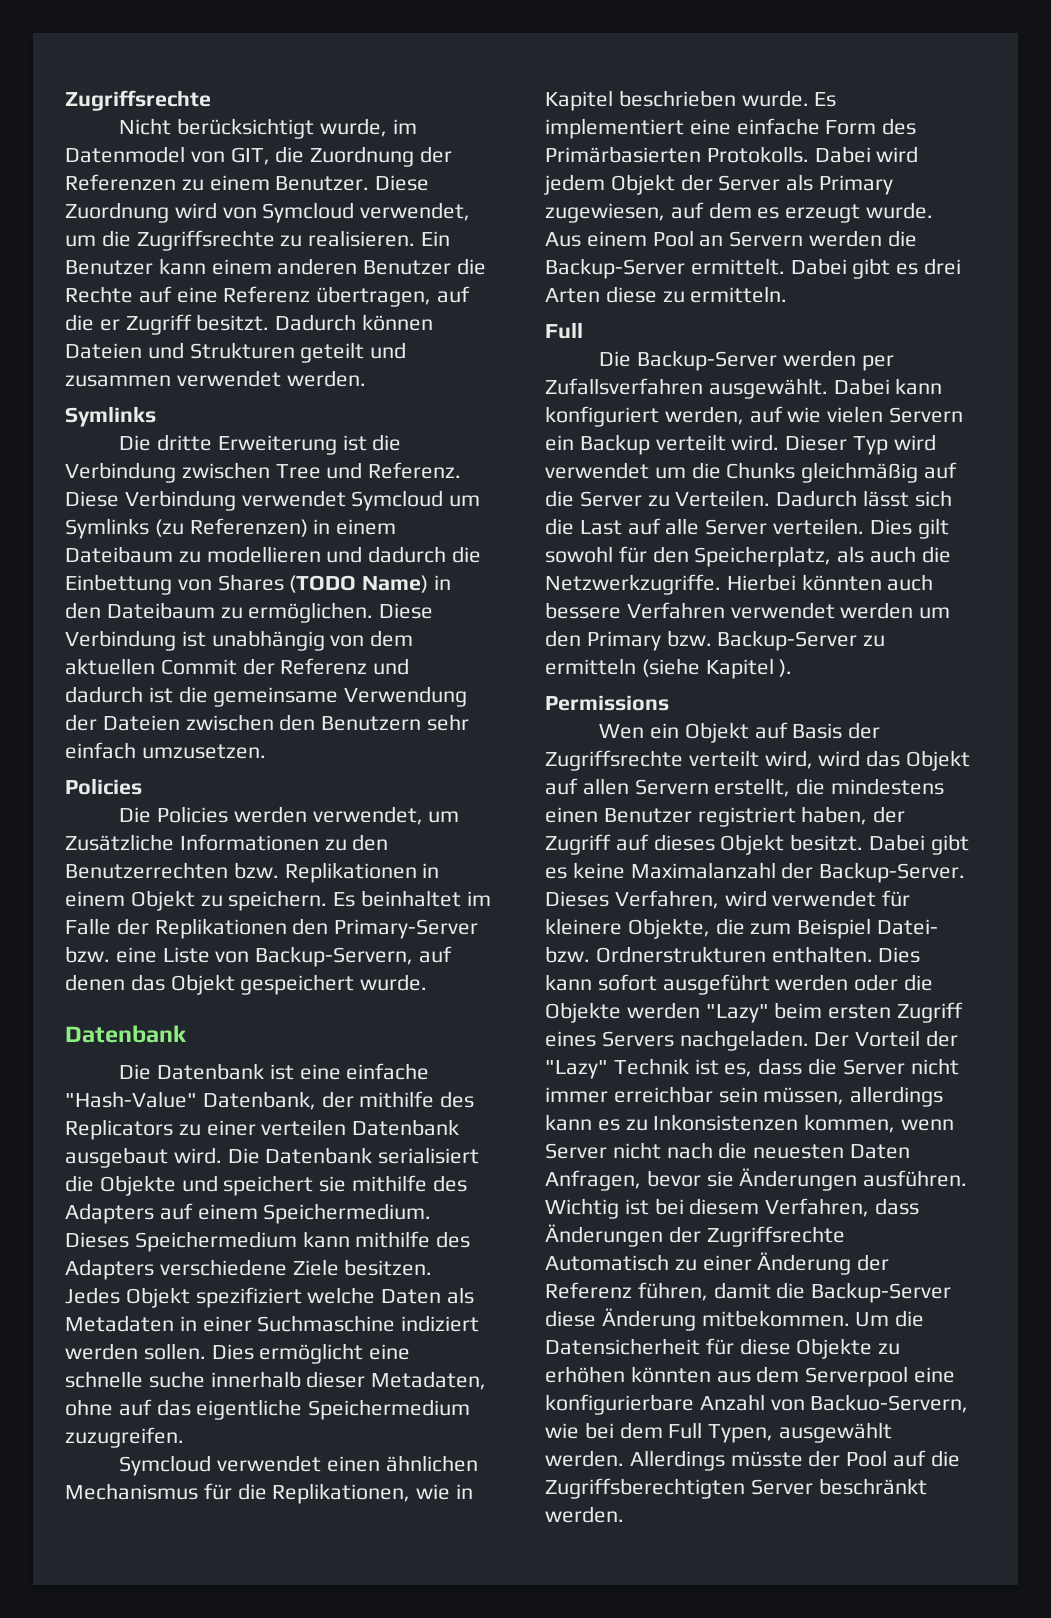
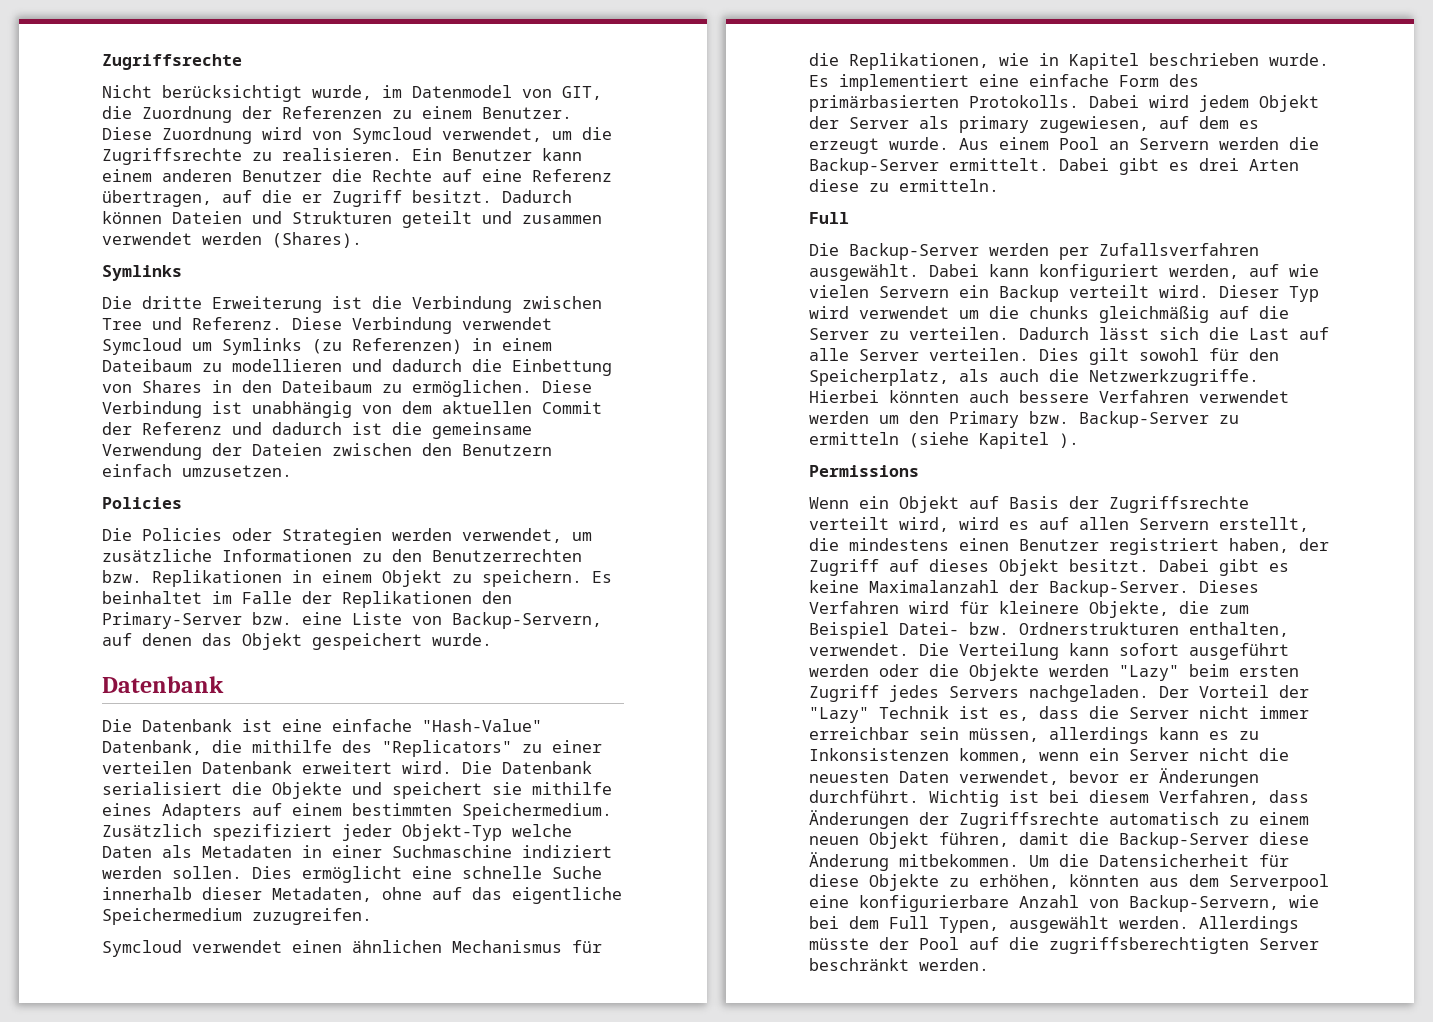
[286,370,366,387] werden. -> [202,232,362,248] werden (Shares).
[289,575,429,593] (TODO Name) -> (202, 386) none
[427,714,470,731] sehr -> (552, 450) none
(228, 814) none -> [232,528,382,545] oder Strategien
[65,834,174,851] Zusätzliche -> [102,549,212,562] zusätzliche
[321,1091,475,1108] [65,1119,173,1140] der mithilfe des Replicators -> [212,740,512,757] die mithilfe des "Replicators"
[65,1147,168,1168] ausgebaut -> [302,761,392,774] erweitert
[432,1175,467,1192] des -> [102,803,152,816] eines
[263,1203,432,1224] [65,1231,471,1252] [65,1259,433,1280] [65,1287,302,1308] Speichermedium. Dieses Speichermedium kann mithilfe des Adapters verschiedene Ziele besitzen. Jedes Objekt spezifiziert -> [352,803,612,820] [102,824,502,841] bestimmten Speichermedium. Zusätzlich spezifiziert jeder Objekt-Typ
[148,1371,205,1388] suche -> [552,866,602,879] Suche
[545,146,701,163] Primärbasierten -> [809,95,959,112] primärbasierten
[819,175,894,195] Primary -> [959,116,1029,133] primary
[726,462,796,479] Chunks -> [1029,306,1089,319] chunks
[675,490,771,507] Verteilen. -> [909,327,1009,340] verteilen.
[599,724,645,739] Wen -> [809,497,849,509] Wenn
[866,750,971,771] das Objekt -> [1009,521,1029,530] es
[614,890,877,909] Verfahren, wird verwendet -> [809,601,949,614] Verfahren wird
[771,946,921,963] enthalten. Dies -> [1189,622,1289,637] [809,643,1059,660] enthalten, verwendet. Die Verteilung
[545,1031,596,1047] eines -> [889,685,939,702] jedes
[545,1142,713,1159] Server nicht nach -> [1089,748,1249,761] ein Server nicht
[545,1168,968,1191] Anfragen, bevor sie Änderungen ausführen. -> [959,768,1259,787] [809,790,919,803] verwendet, bevor er Änderungen durchführt.
[545,1252,890,1275] [545,1282,632,1299] Automatisch zu einer Änderung der Referenz -> [1109,812,1309,825] [809,832,929,849] automatisch zu einem neuen Objekt
[545,1366,625,1383] erhöhen -> [979,874,1059,889] erhöhen,
[810,1394,969,1413] Backuo-Servern, -> [1129,895,1279,912] Backup-Servern,
[545,1478,745,1499] Zugriffsberechtigten -> [1049,937,1249,954] zugriffsberechtigten

